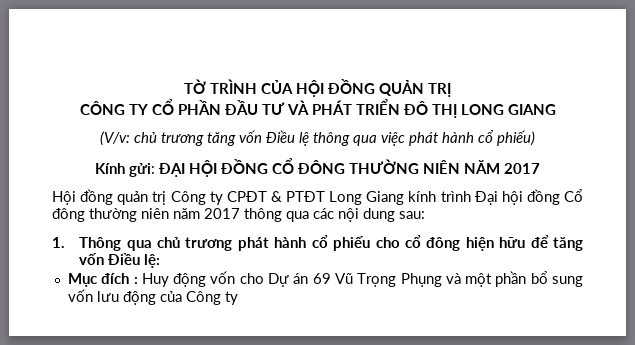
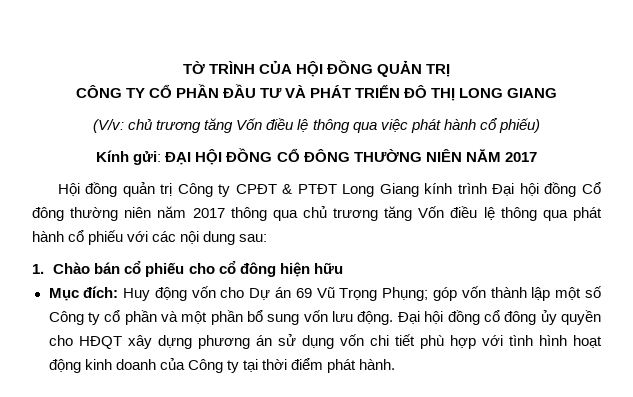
[239,130,295,143] vốn Điều -> [236,118,295,130] Vốn điều
(309, 216) none -> [302,206,602,221] [32,230,149,245] chủ trương tăng Vốn điều lệ thông qua phát hành cổ phiếu với
[79,237,307,251] Thông qua chủ trương phát hành -> [53,262,121,274] Chào bán
[530,235,583,251] [79,253,161,268] để tăng vốn Điều lệ: -> (343, 268) none
[101,273,138,284] đích : -> [83,286,119,298] đích:
[400,273,442,287] Phụng -> [382,286,602,301] [48,310,157,325] Phụng; góp vốn thành lập một số Công ty cổ phần
[122,291,238,305] động của Công ty -> [357,310,601,325] [48,334,602,349] [48,358,396,373] động. Đại hội đồng cổ đông ủy quyền cho HĐQT xây dựng phương án sử dụng vốn chi tiết phù hợp với tình hình hoạt động kinh doanh của Công ty tại thời điểm phát hành.

